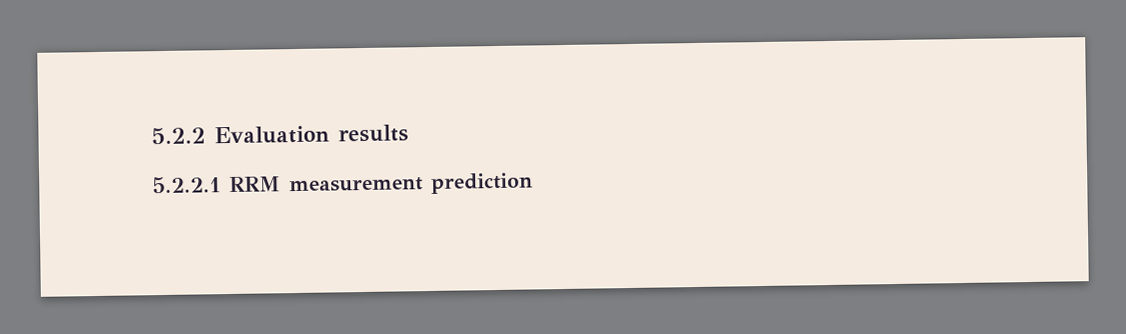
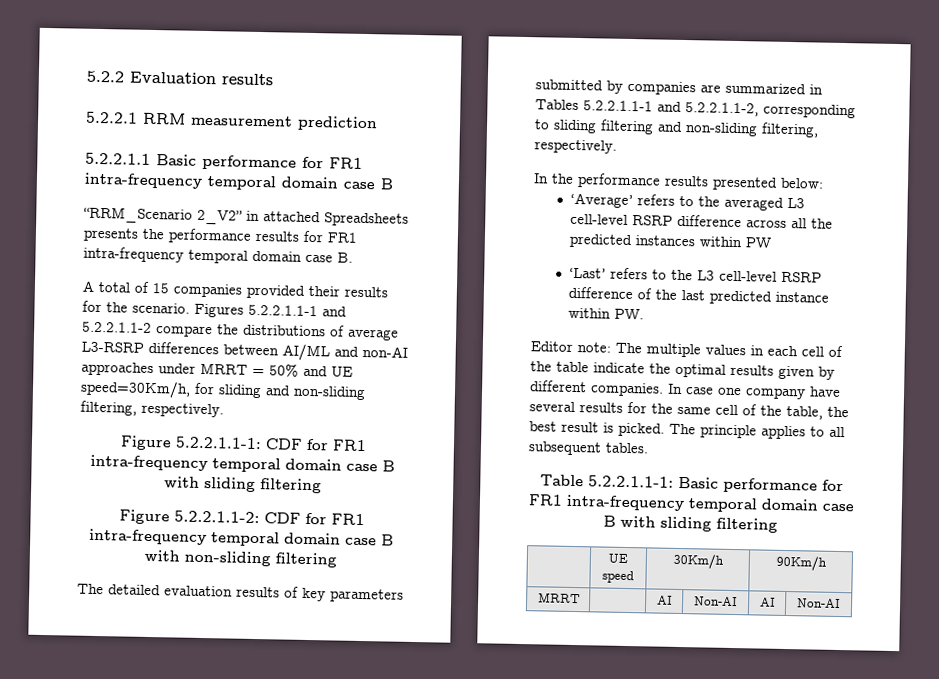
(533, 183) none -> [85,152,363,171] [84,172,394,191] [83,206,409,227] [83,227,357,244] [83,246,353,264] [82,280,388,299] [82,300,347,318] [82,321,399,341] [81,341,408,362] [81,361,353,377] [80,379,366,401] [80,400,224,418] [119,435,367,452] [90,454,395,473] [163,476,322,494] [118,509,365,526] [89,528,394,547] [144,549,337,568] [77,583,404,603] [535,79,823,96] [535,99,856,119] [534,119,819,138] [534,139,617,154] [533,173,824,191] [569,192,805,211] [569,213,833,229] [568,233,771,249] [568,267,822,283] [567,286,829,305] [567,307,644,320] [530,341,843,358] [530,361,835,380] [530,380,841,400] [529,401,849,420] [529,421,845,440] [528,441,649,456] [539,474,844,494] [527,494,854,513] [603,515,778,533] [608,553,628,564] [602,570,634,584] [672,553,724,569] [775,555,827,571] [537,592,580,604] [656,595,673,605] [694,596,738,607] [759,597,776,607] [797,598,841,609] // 5.2.2.1.1 Basic performance for FR1 intra-frequency temporal domain case B // “RRM_Scenario 2_V2” in attached Spreadsheets presents the performance results for FR1 intra-frequency temporal domain case B. // A total of 15 companies provided their results for the scenario. Figures 5.2.2.1.1-1 and 5.2.2.1.1-2 compare the distributions of average L3-RSRP differences between AI/ML and non-AI approaches under MRRT = 50% and UE speed=30Km/h, for sliding and non-sliding filtering, respectively. // Figure 5.2.2.1.1-1: CDF for FR1 intra-frequency temporal domain case B with sliding filtering // Figure 5.2.2.1.1-2: CDF for FR1 intra-frequency temporal domain case B with non-sliding filtering // The detailed evaluation results of key parameters submitted by companies are summarized in Tables 5.2.2.1.1-1 and 5.2.2.1.1-2, corresponding to sliding filtering and non-sliding filtering, respectively. // In the performance results presented below: // ‘Average’ refers to the averaged L3 cell-level RSRP difference across all the predicted instances within PW // ‘Last’ refers to the L3 cell-level RSRP difference of the last predicted instance within PW. // Editor note: The multiple values in each cell of the table indicate the optimal results given by different companies. In case one company have several results for the same cell of the table, the best result is picked. The principle applies to all subsequent tables. // Table 5.2.2.1.1-1: Basic performance for FR1 intra-frequency temporal domain case B with sliding filtering // | UE speed | 30Km/h | 90Km/h // MRRT | | AI | Non-AI | AI | Non-AI

